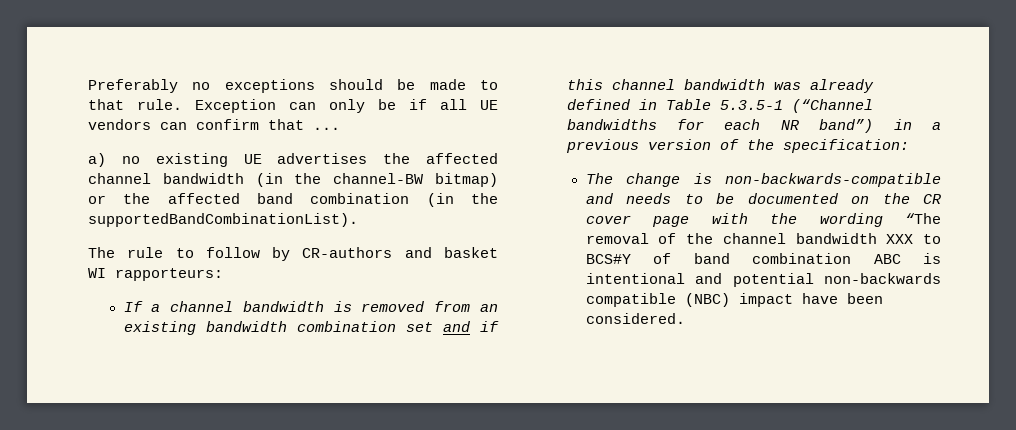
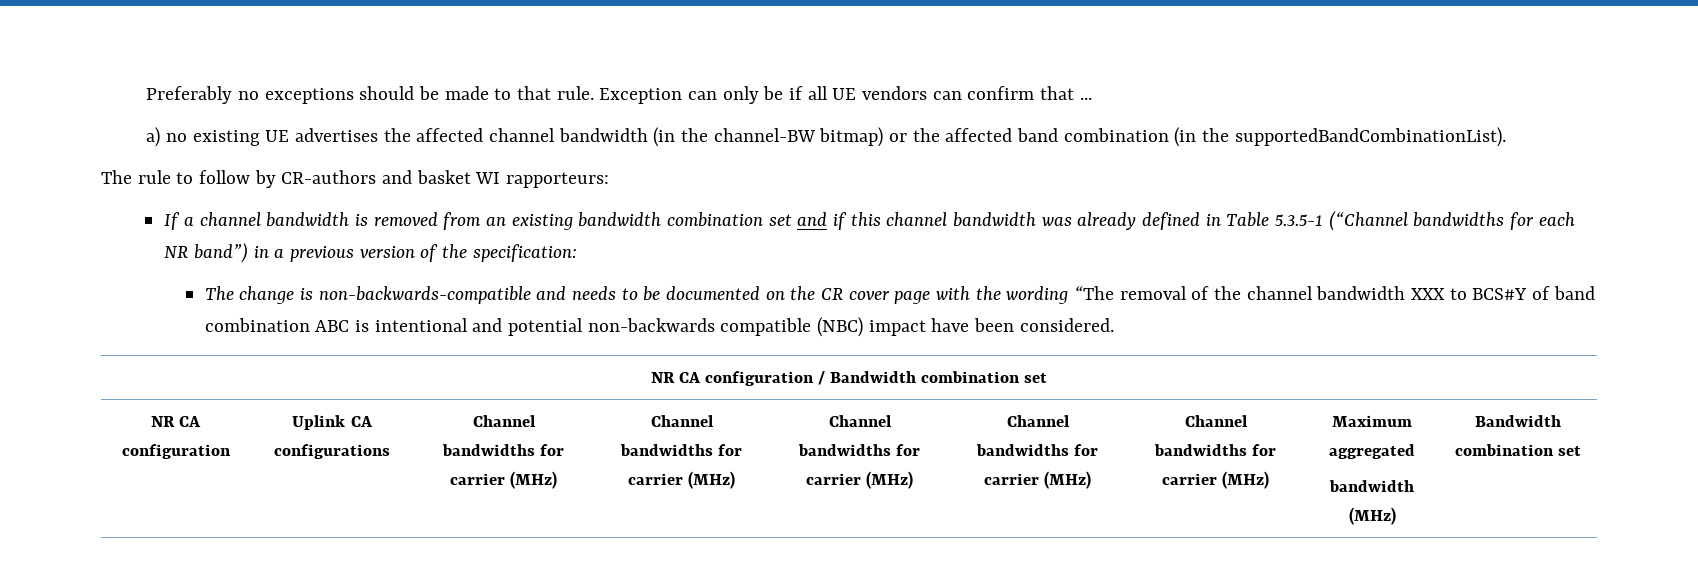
(685, 318) none -> [650,371,1048,386] [150,416,202,427] [121,444,231,459] [292,415,373,430] [274,444,390,459] [472,415,536,427] [441,444,565,456] [449,471,558,489] [650,415,714,427] [619,444,743,456] [627,471,736,489] [828,415,892,427] [797,444,921,456] [805,471,914,489] [1006,415,1070,427] [975,444,1099,456] [983,471,1092,489] [1184,415,1248,427] [1153,444,1277,456] [1161,471,1270,489] [1332,415,1412,427] [1329,444,1415,459] [1329,480,1414,492] [1348,507,1396,525] [1475,415,1561,427] [1454,444,1582,456] // NR CA configuration / Bandwidth combination set // NR CA configuration | Uplink CA configurations | Channel bandwidths for carrier (MHz) | Channel bandwidths for carrier (MHz) | Channel bandwidths for carrier (MHz) | Channel bandwidths for carrier (MHz) | Channel bandwidths for carrier (MHz) | Maximum aggregated // bandwidth (MHz) | Bandwidth combination set

